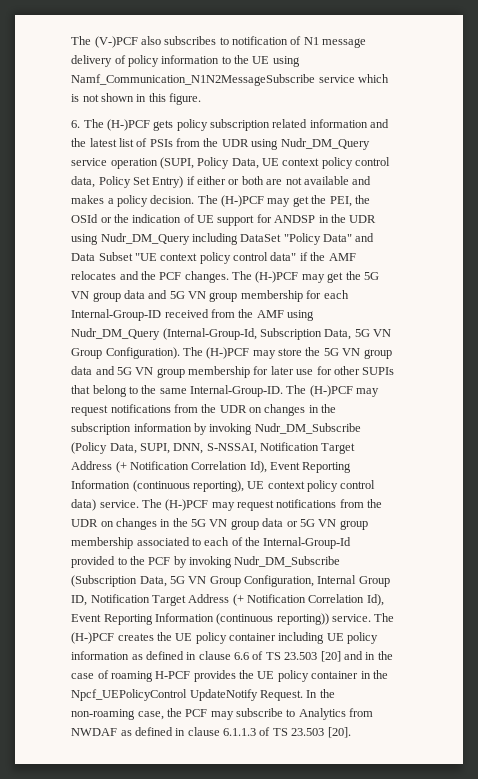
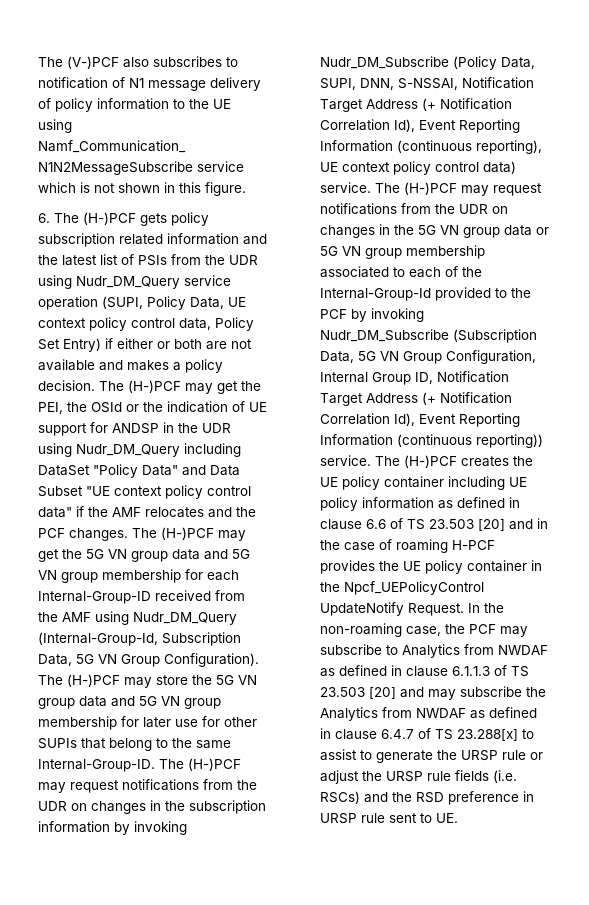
[327,727,351,738] [20]. -> [368,686,546,700] [319,707,537,721] [319,728,534,741] [319,749,543,763] [319,770,517,784] [319,791,534,805] [319,813,458,824] [20] and may subscribe the Analytics from NWDAF as defined in clause 6.4.7 of TS 23.288[x] to assist to generate the URSP rule or adjust the URSP rule fields (i.e. RSCs) and the RSD preference in URSP rule sent to UE.

